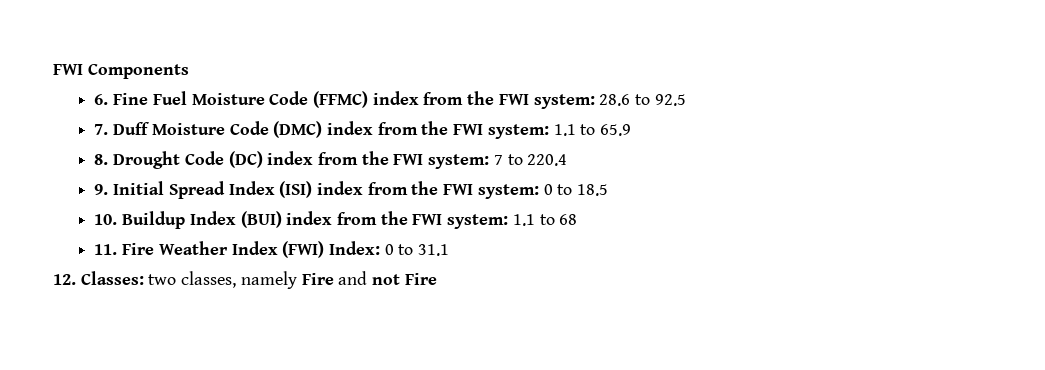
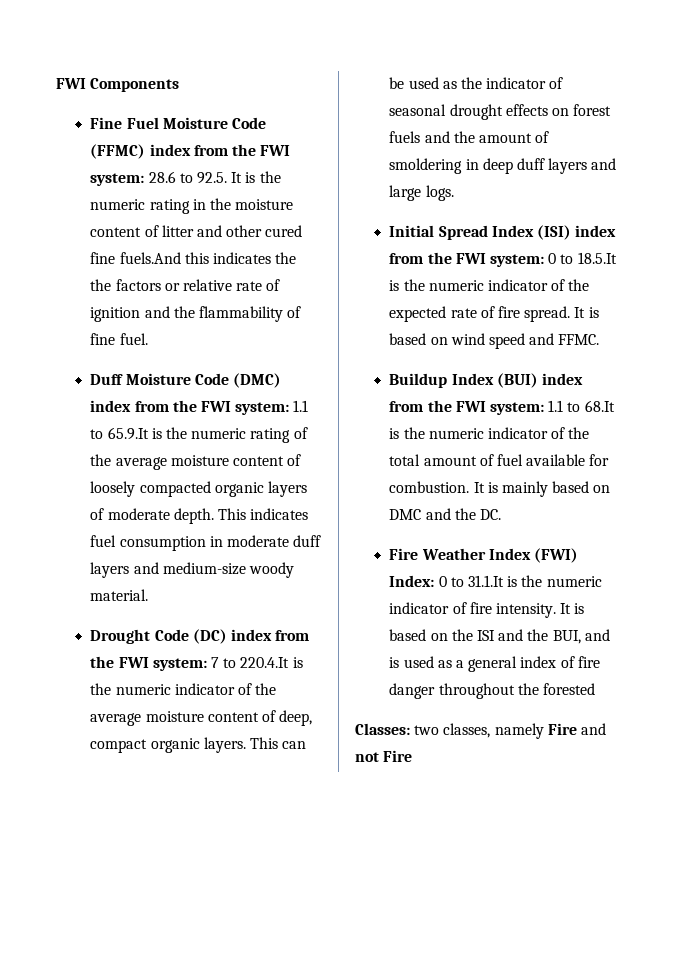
[94,94,109,105] 6. -> (180, 85) none
[654,94,686,106] [94,124,109,135] 92.5 // 7. -> [196,171,281,184] [90,198,294,214] [90,225,303,237] [90,252,297,264] [90,279,281,291] [90,306,302,322] [90,333,148,345] 92.5. It is the numeric rating in the moisture content of litter and other cured fine fuels.And this indicates the the factors or relative rate of ignition and the flammability of fine fuel. //
[600,124,632,136] [94,154,109,165] 65.9 // 8. -> [107,427,308,443] [90,454,302,470] [90,481,307,497] [90,508,309,524] [90,535,322,551] [90,562,294,578] [90,589,149,601] 65.9.It is the numeric rating of the average moisture content of loosely compacted organic layers of moderate depth. This indicates fuel consumption in moderate duff layers and medium-size woody material. //
[527,154,568,166] [94,184,109,195] 220.4 // 9. -> [240,657,303,668] [90,683,277,695] [90,710,313,726] [90,737,307,753] [389,77,564,89] [389,104,612,120] [389,131,550,143] [389,158,617,174] [389,185,454,201] 220.4.It is the numeric indicator of the average moisture content of deep, compact organic layers. This can be used as the indicator of seasonal drought effects on forest fuels and the amount of smoldering in deep duff layers and large logs. //
[577,184,609,196] [94,214,118,225] 18.5 // 10. -> [577,252,617,264] [389,279,590,291] [389,306,599,322] [389,333,600,349] 18.5.It is the numeric indicator of the expected rate of fire spread. It is based on wind speed and FFMC. //
[559,214,578,225] [94,244,118,255] 68 // 11. -> [584,400,615,412] [389,427,590,439] [389,454,610,466] [389,481,611,497] [389,508,501,520] 68.It is the numeric indicator of the total amount of fuel available for combustion. It is mainly based on DMC and the DC. //
[418,244,450,256] [53,274,76,285] 31.1 // 12. -> [467,575,602,587] [389,602,585,618] [389,629,610,644] [389,656,600,672] [389,683,595,699] 31.1.It is the numeric indicator of fire intensity. It is based on the ISI and the BUI, and is used as a general index of fire danger throughout the forested //

